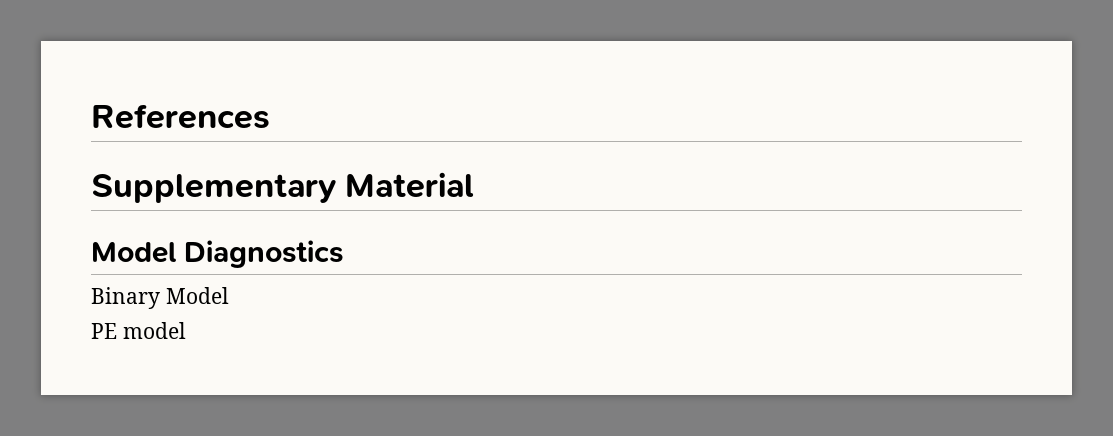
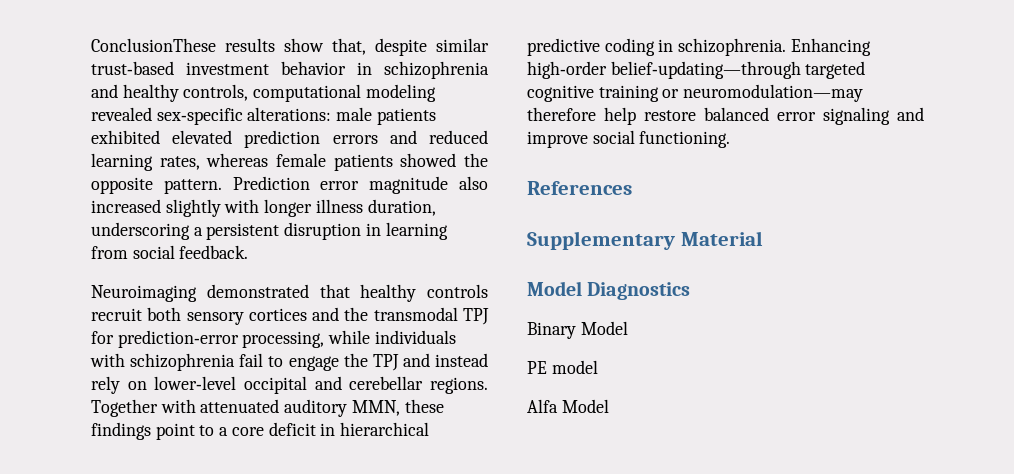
(91, 116) none -> [91,38,489,56] [91,61,489,79] [91,84,436,102] [91,107,436,125] [91,130,488,148] [91,153,488,171] [91,176,489,194] [91,199,436,217] [91,222,448,240] [91,245,249,259] [91,284,488,302] [91,307,489,325] [91,330,456,348] [90,353,488,371] [91,376,489,394] [91,399,444,417] [91,422,430,440] [527,38,871,56] [527,61,866,79] [527,84,864,102] [527,107,924,125] [527,130,731,148] ConclusionThese results show that, despite similar trust‑based investment behavior in schizophrenia and healthy controls, computational modeling revealed sex‑specific alterations: male patients exhibited elevated prediction errors and reduced learning rates, whereas female patients showed the opposite pattern. Prediction error magnitude also increased slightly with longer illness duration, underscoring a persistent disruption in learning from social feedback. // Neuroimaging demonstrated that healthy controls recruit both sensory cortices and the transmodal TPJ for prediction‑error processing, while individuals with schizophrenia fail to engage the TPJ and instead rely on lower‑level occipital and cerebellar regions. Together with attenuated auditory MMN, these findings point to a core deficit in hierarchical predictive coding in schizophrenia. Enhancing high‑order belief‑updating—through targeted cognitive training or neuromodulation—may therefore help restore balanced error signaling and improve social functioning. //
(186, 330) none -> [527,399,609,413] // Alfa Model

